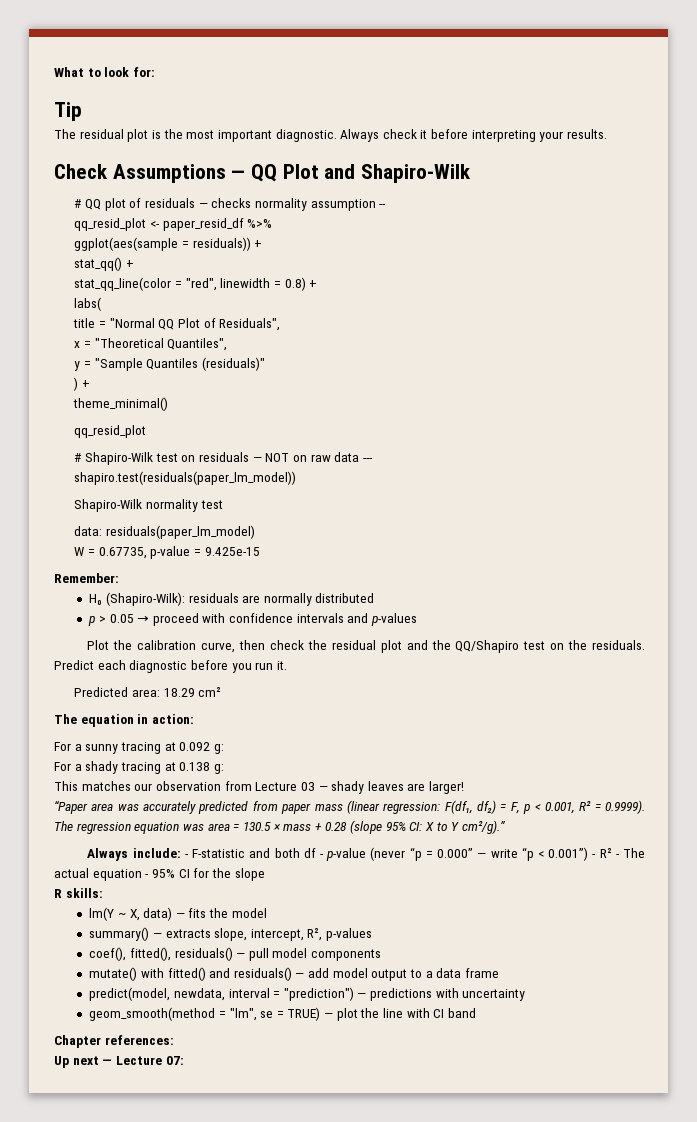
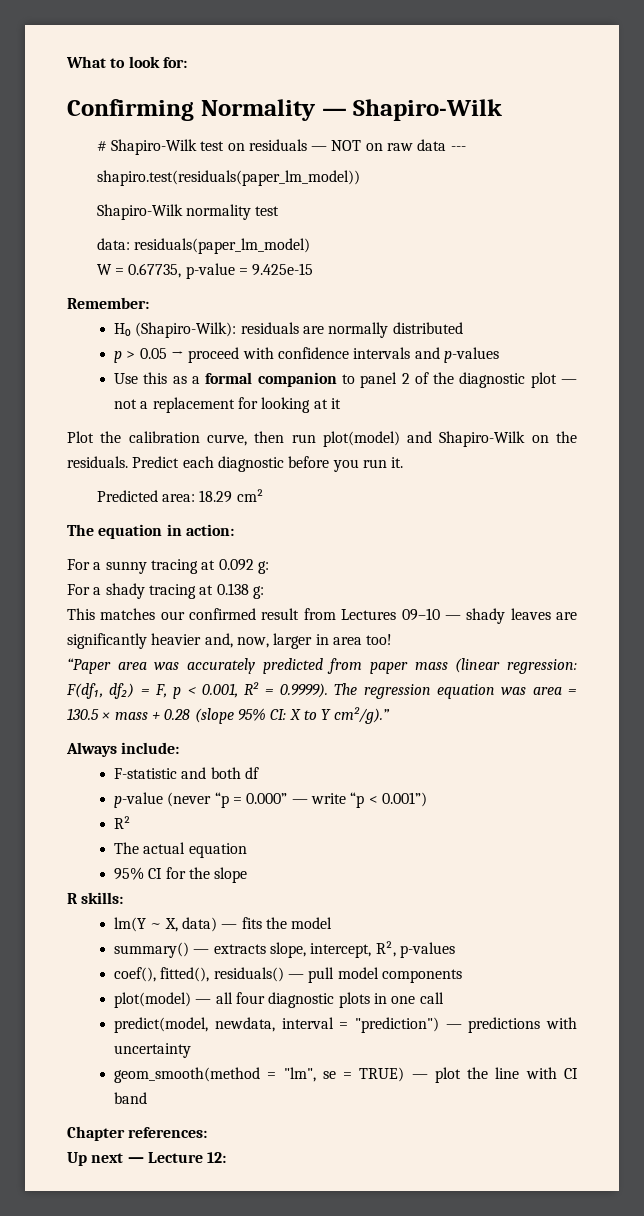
[54,102,82,121] [54,129,608,142] [54,164,472,183] [74,198,387,211] [74,218,273,231] [74,237,263,251] [74,257,135,271] [74,277,318,291] [74,297,102,311] [73,318,281,331] [74,338,228,351] [74,357,265,371] [73,377,91,391] [73,397,169,411] [74,425,147,438] Tip // The residual plot is the most important diagnostic. Always check it before interpreting your results. // Check Assumptions — QQ Plot and Shapiro-Wilk // # QQ plot of residuals — checks normality assumption -- // qq_resid_plot <- paper_resid_df %>% // ggplot(aes(sample = residuals)) + // stat_qq() + // stat_qq_line(color = "red", linewidth = 0.8) + // labs( // title = "Normal QQ Plot of Residuals", // x = "Theoretical Quantiles", // y = "Sample Quantiles (residuals)" // ) + // theme_minimal() // qq_resid_plot -> [67,99,503,121] Confirming Normality — Shapiro-Wilk
(418, 619) none -> [114,372,578,388] [114,397,342,413] // Use this as a formal companion to panel 2 of the diagnostic plot — not a replacement for looking at it
[269,640,546,653] check the residual plot and the QQ/Shapiro test -> [291,431,526,447] run plot(model) and Shapiro-Wilk
[155,781,465,794] observation from Lecture 03 — shady leaves are larger! -> [189,608,578,624] [67,633,393,649] confirmed result from Lectures 09–10 — shady leaves are significantly heavier and, now, larger in area too!
[184,854,189,858] - -> (180, 748) //
[319,854,324,858] - -> (260, 773) //
[592,848,620,858] - R² - -> [114,816,132,829] // R² //
[145,874,150,878] - -> (247, 850) //
[89,967,499,981] mutate() with fitted() and residuals() — add model output to a data frame -> [114,992,444,1008] plot(model) — all four diagnostic plots in one call
[165,1056,184,1065] 07: -> [207,1152,227,1163] 12:

